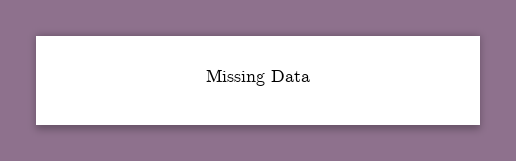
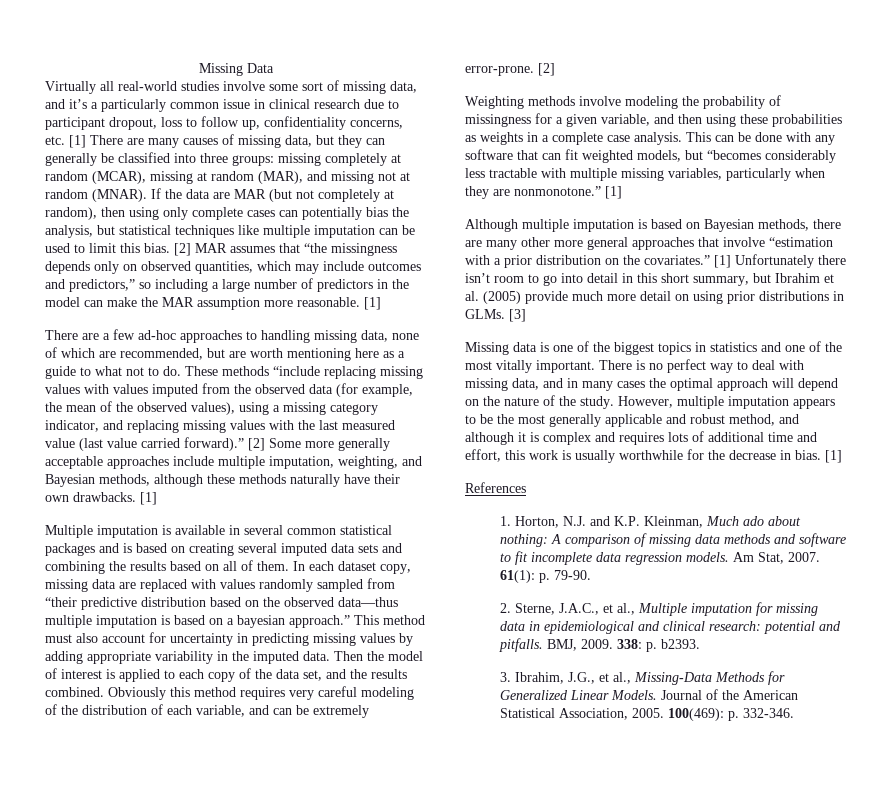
(310, 76) none -> [45,80,417,94] [45,99,399,112] [45,116,403,130] [45,134,385,148] [45,152,401,166] [45,171,410,184] [45,188,394,202] [45,207,409,220] [45,225,415,238] [45,243,397,256] [45,261,421,274] [45,278,409,292] [45,297,381,310] [45,329,419,343] [45,347,405,361] [45,366,423,379] [45,383,413,397] [45,401,378,415] [45,420,395,433] [45,437,390,451] [45,456,422,469] [45,474,400,487] [45,492,157,505] [45,525,392,538] [45,543,402,556] [45,560,411,574] [45,578,395,592] [45,597,398,610] [45,615,425,628] [45,632,413,646] [45,651,423,664] [45,668,407,682] [45,686,414,700] [45,704,369,718] [465,63,555,76] [465,95,781,109] [465,113,842,127] [465,132,835,145] [465,149,836,163] [465,168,825,181] [465,186,622,199] [465,219,841,232] [465,237,833,250] [465,254,846,268] [465,273,834,286] [465,291,844,304] [465,309,526,322] [465,341,842,355] [465,359,804,373] [465,378,838,391] [465,395,835,409] [465,414,799,427] [465,431,817,445] [465,449,842,463] [465,482,526,493] [499,516,801,528] [499,533,846,547] [499,551,820,565] [499,570,591,583] [499,602,818,616] [499,621,841,634] [498,638,700,652] [499,671,785,685] [499,689,798,700] [499,708,794,721] // Virtually all real-world studies involve some sort of missing data, and it’s a particularly common issue in clinical research due to participant dropout, loss to follow up, confidentiality concerns, etc. [1] There are many causes of missing data, but they can generally be classified into three groups: missing completely at random (MCAR), missing at random (MAR), and missing not at random (MNAR). If the data are MAR (but not completely at random), then using only complete cases can potentially bias the analysis, but statistical techniques like multiple imputation can be used to limit this bias. [2] MAR assumes that “the missingness depends only on observed quantities, which may include outcomes and predictors,” so including a large number of predictors in the model can make the MAR assumption more reasonable. [1] // There are a few ad-hoc approaches to handling missing data, none of which are recommended, but are worth mentioning here as a guide to what not to do. These methods “include replacing missing values with values imputed from the observed data (for example, the mean of the observed values), using a missing category indicator, and replacing missing values with the last measured value (last value carried forward).” [2] Some more generally acceptable approaches include multiple imputation, weighting, and Bayesian methods, although these methods naturally have their own drawbacks. [1] // Multiple imputation is available in several common statistical packages and is based on creating several imputed data sets and combining the results based on all of them. In each dataset copy, missing data are replaced with values randomly sampled from “their predictive distribution based on the observed data—thus multiple imputation is based on a bayesian approach.” This method must also account for uncertainty in predicting missing values by adding appropriate variability in the imputed data. Then the model of interest is applied to each copy of the data set, and the results combined. Obviously this method requires very careful modeling of the distribution of each variable, and can be extremely error-prone. [2] // Weighting methods involve modeling the probability of missingness for a given variable, and then using these probabilities as weights in a complete case analysis. This can be done with any software that can fit weighted models, but “becomes considerably less tractable with multiple missing variables, particularly when they are nonmonotone.” [1] // Although multiple imputation is based on Bayesian methods, there are many other more general approaches that involve “estimation with a prior distribution on the covariates.” [1] Unfortunately there isn’t room to go into detail in this short summary, but Ibrahim et al. (2005) provide much more detail on using prior distributions in GLMs. [3] // Missing data is one of the biggest topics in statistics and one of the most vitally important. There is no perfect way to deal with missing data, and in many cases the optimal approach will depend on the nature of the study. However, multiple imputation appears to be the most generally applicable and robust method, and although it is complex and requires lots of additional time and effort, this work is usually worthwhile for the decrease in bias. [1] // References // 1. Horton, N.J. and K.P. Kleinman, Much ado about nothing: A comparison of missing data methods and software to fit incomplete data regression models. Am Stat, 2007. 61(1): p. 79-90. // 2. Sterne, J.A.C., et al., Multiple imputation for missing data in epidemiological and clinical research: potential and pitfalls. BMJ, 2009. 338: p. b2393. // 3. Ibrahim, J.G., et al., Missing-Data Methods for Generalized Linear Models. Journal of the American Statistical Association, 2005. 100(469): p. 332-346.

